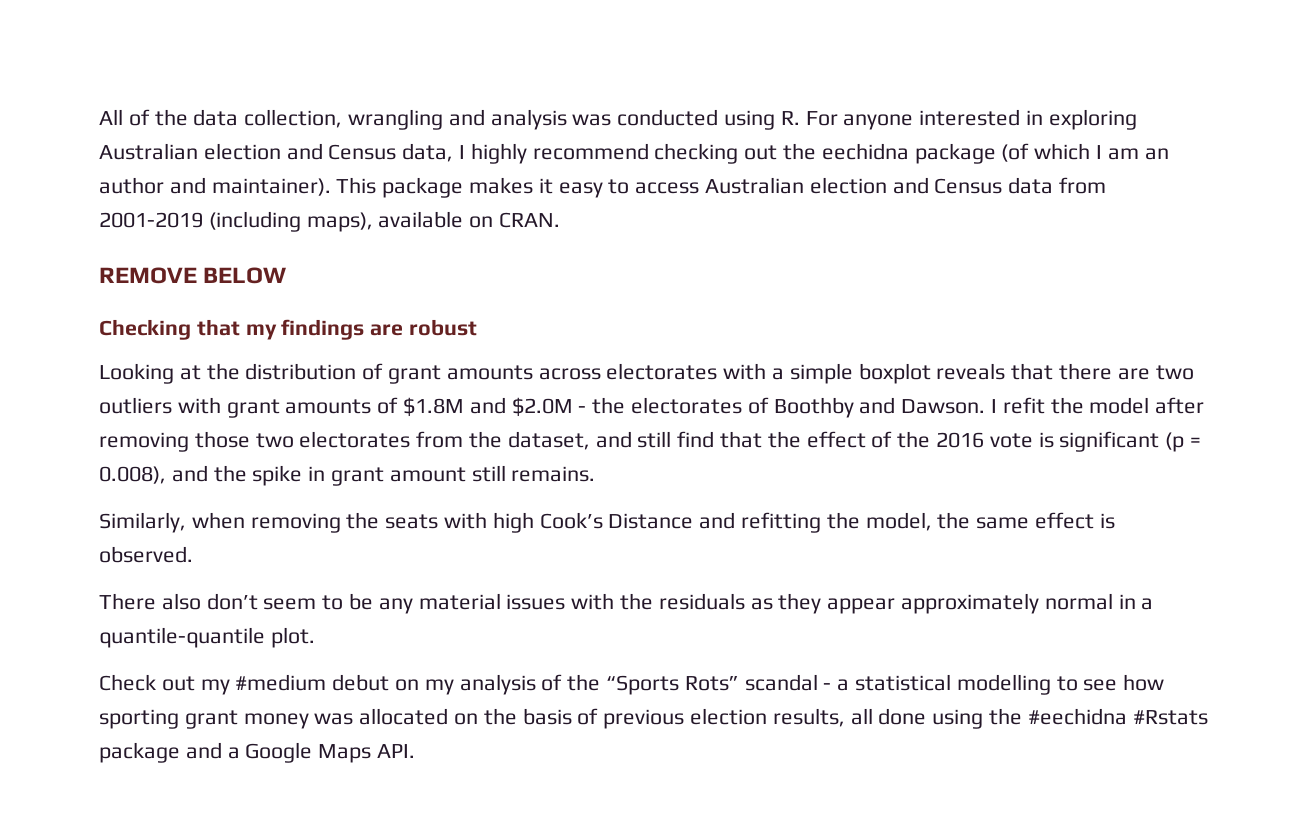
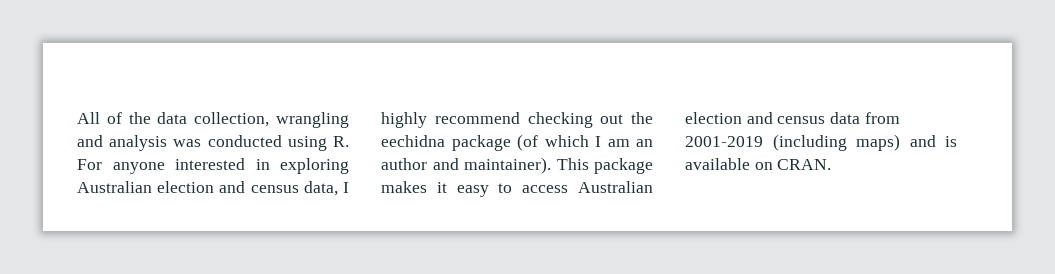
[328,144,397,160] Census -> [250,185,299,193] census
[934,178,1003,194] Census -> [777,116,826,124] census
[306,212,373,232] maps), -> [856,134,957,151] maps) and is
[99,267,287,284] [99,319,478,340] [99,363,1194,384] [99,397,1205,418] [99,431,1202,452] [99,465,596,486] [99,512,1115,533] [99,546,193,563] [99,593,1154,614] [99,627,315,648] [99,674,1165,695] [99,708,1208,729] [99,742,416,763] // REMOVE BELOW // Checking that my findings are robust // Looking at the distribution of grant amounts across electorates with a simple boxplot reveals that there are two outliers with grant amounts of $1.8M and $2.0M - the electorates of Boothby and Dawson. I refit the model after removing those two electorates from the dataset, and still find that the effect of the 2016 vote is significant (p = 0.008), and the spike in grant amount still remains. // Similarly, when removing the seats with high Cook’s Distance and refitting the model, the same effect is observed. // There also don’t seem to be any material issues with the residuals as they appear approximately normal in a quantile-quantile plot. // Check out my #medium debut on my analysis of the “Sports Rots” scandal - a statistical modelling to see how sporting grant money was allocated on the basis of previous election results, all done using the #eechidna #Rstats package and a Google Maps API. -> (832, 164) none

